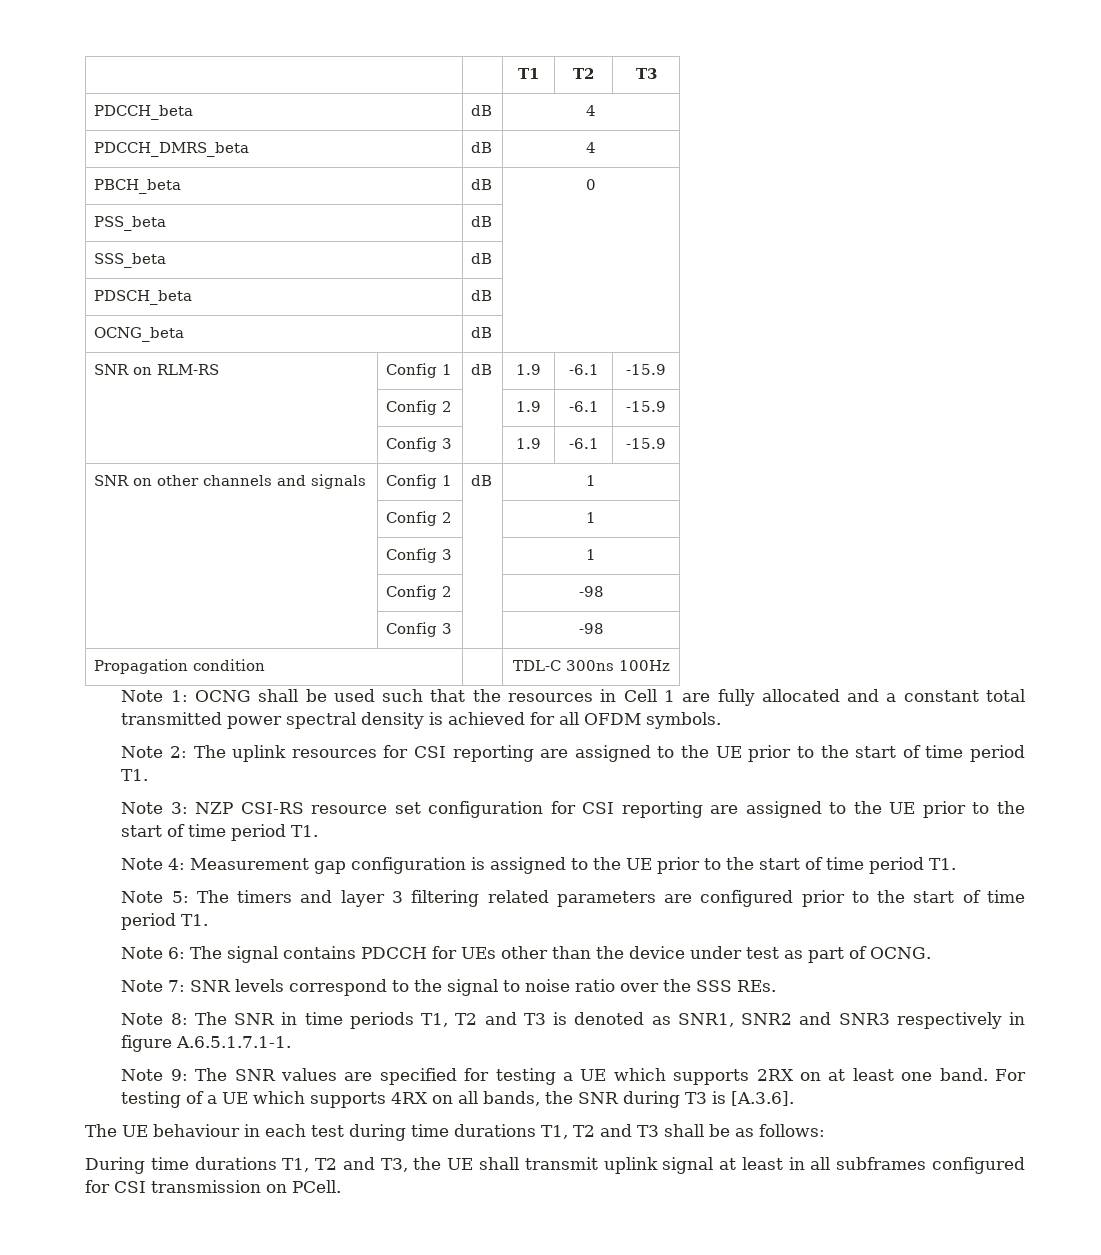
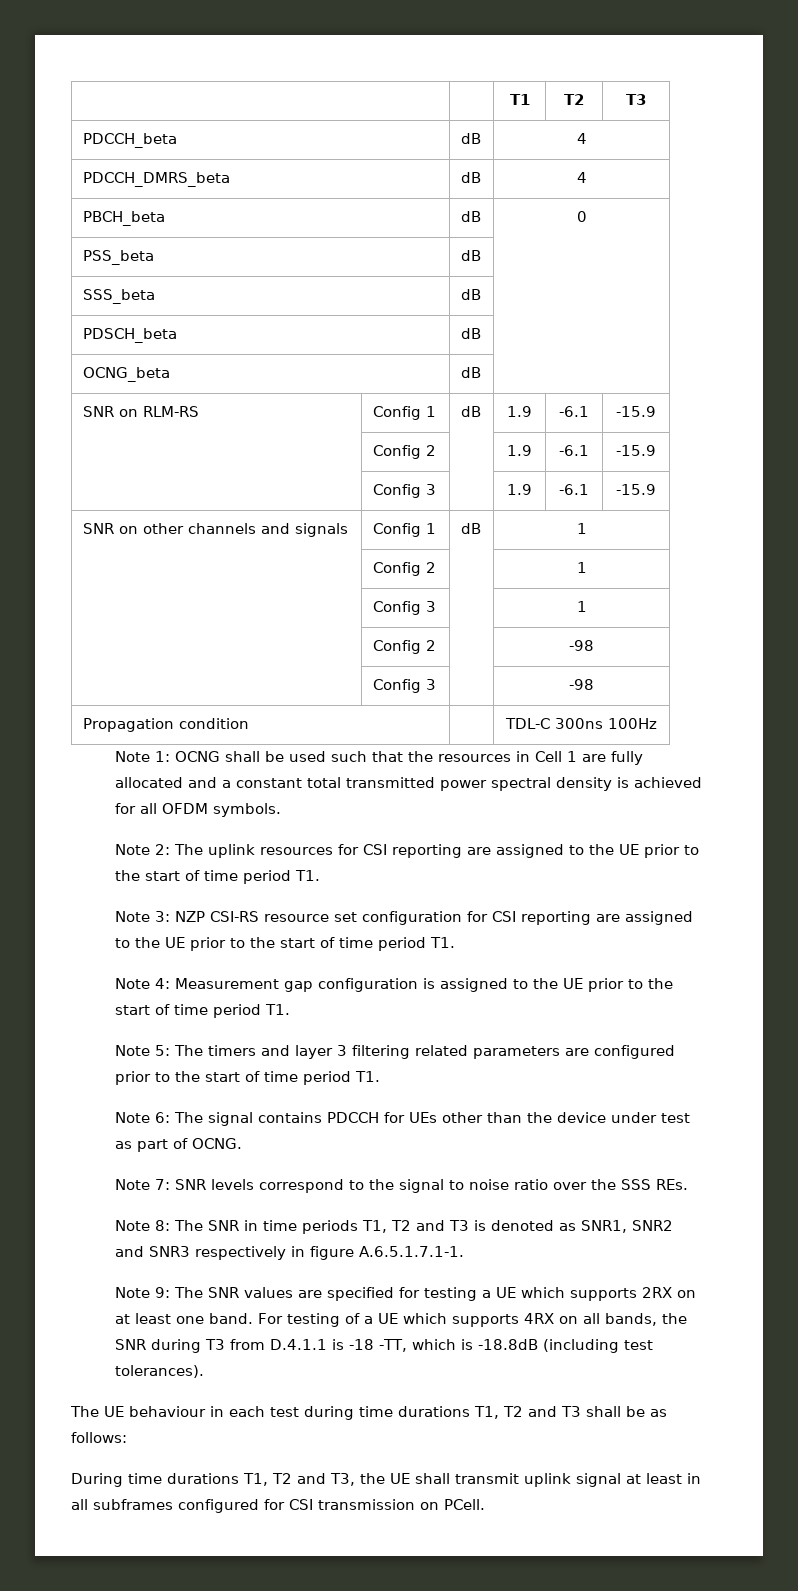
[712,1091,795,1106] is [A.3.6]. -> [229,1339,653,1353] [114,1365,204,1378] from D.4.1.1 is -18 -TT, which is -18.8dB (including test tolerances).

